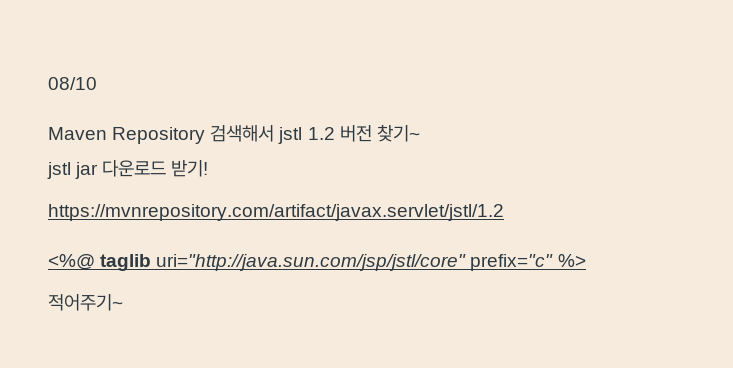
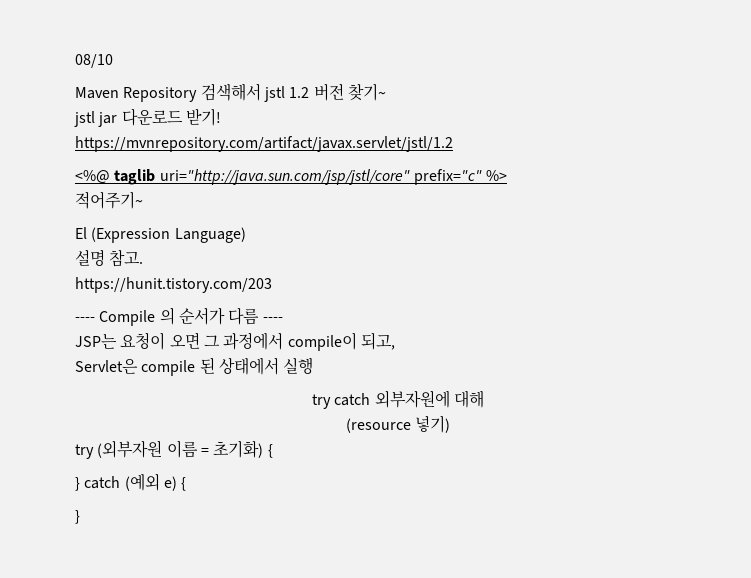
(123, 302) none -> [75,227,246,243] [75,249,144,267] [75,277,272,293] [75,307,283,326] [75,332,395,351] [75,357,314,376] [312,390,484,409] [345,415,451,433] [75,440,273,459] [75,473,187,491] [75,510,80,524] // El (Expression Language) // 설명 참고. // https://hunit.tistory.com/203 // ---- Compile 의 순서가 다름 ---- // JSP는 요청이 오면 그 과정에서 compile이 되고, // Servlet은 compile 된 상태에서 실행 // try catch 외부자원에 대해 // (resource 넣기) // try (외부자원 이름 = 초기화) { // } catch (예외 e) { // }

